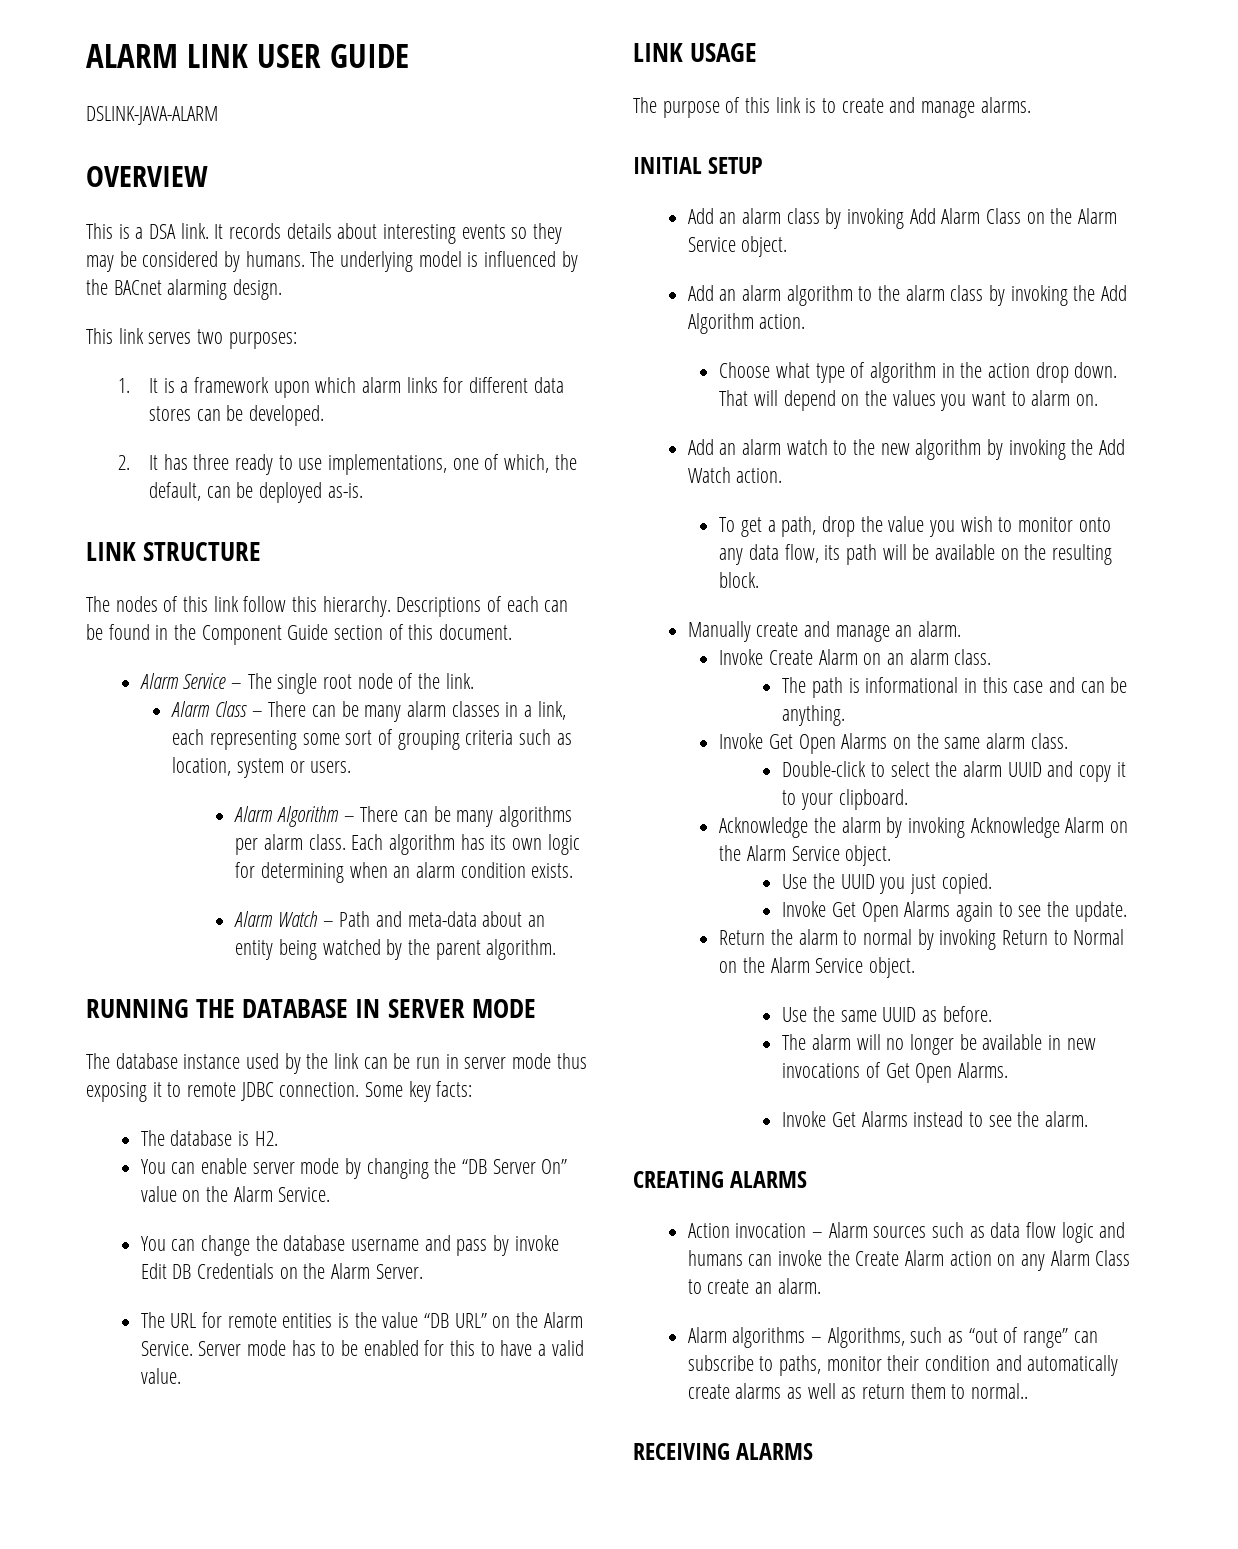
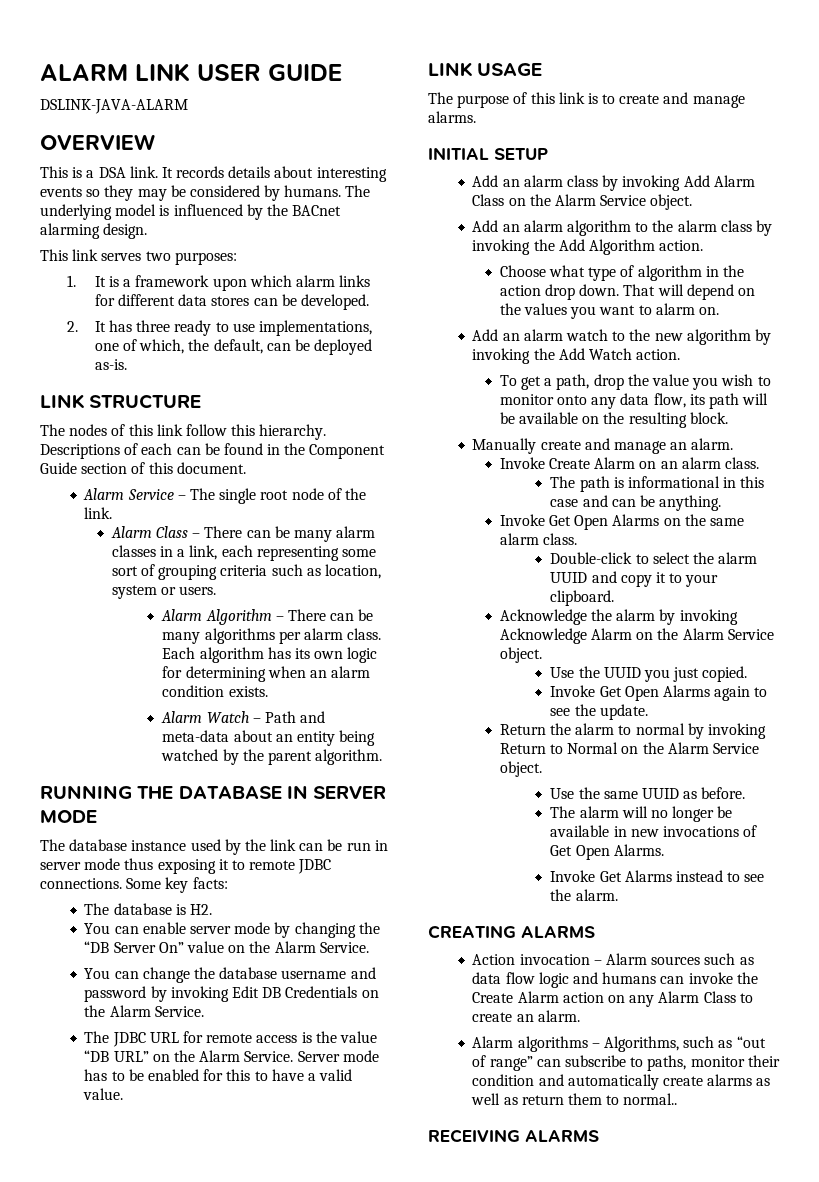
[279,1082,360,1097] connection. -> [40,878,122,889] connections.
[456,1235,559,1256] pass by invoke -> [84,986,229,1002] password by invoking
[375,1264,423,1279] [140,1312,165,1328] Server. // The -> [154,1006,204,1017] [84,1031,146,1047] Service. // The JDBC
[282,1313,333,1328] entities -> [256,1035,298,1043] access

